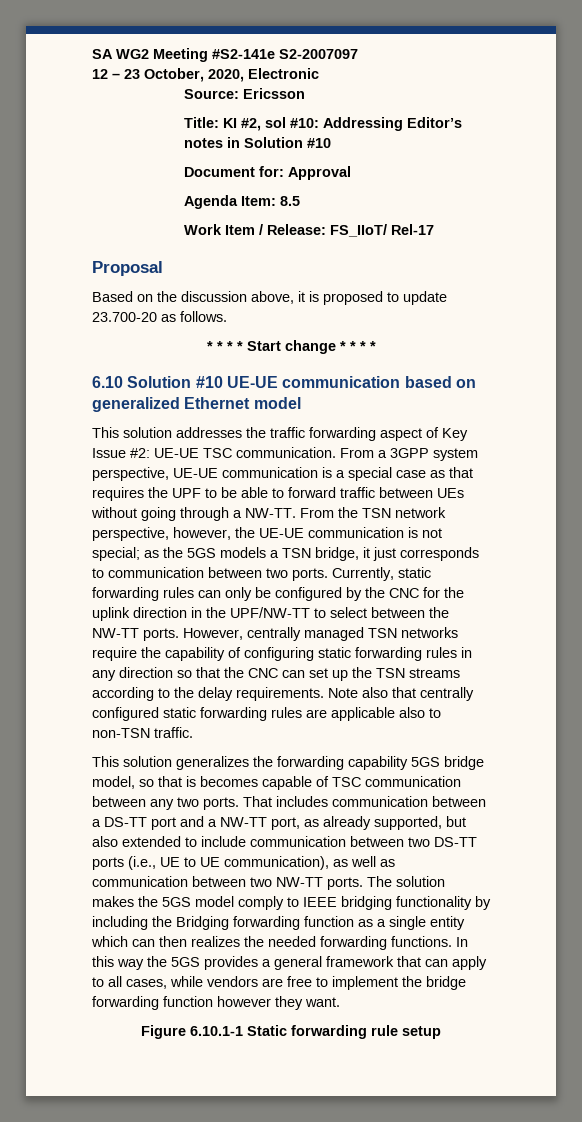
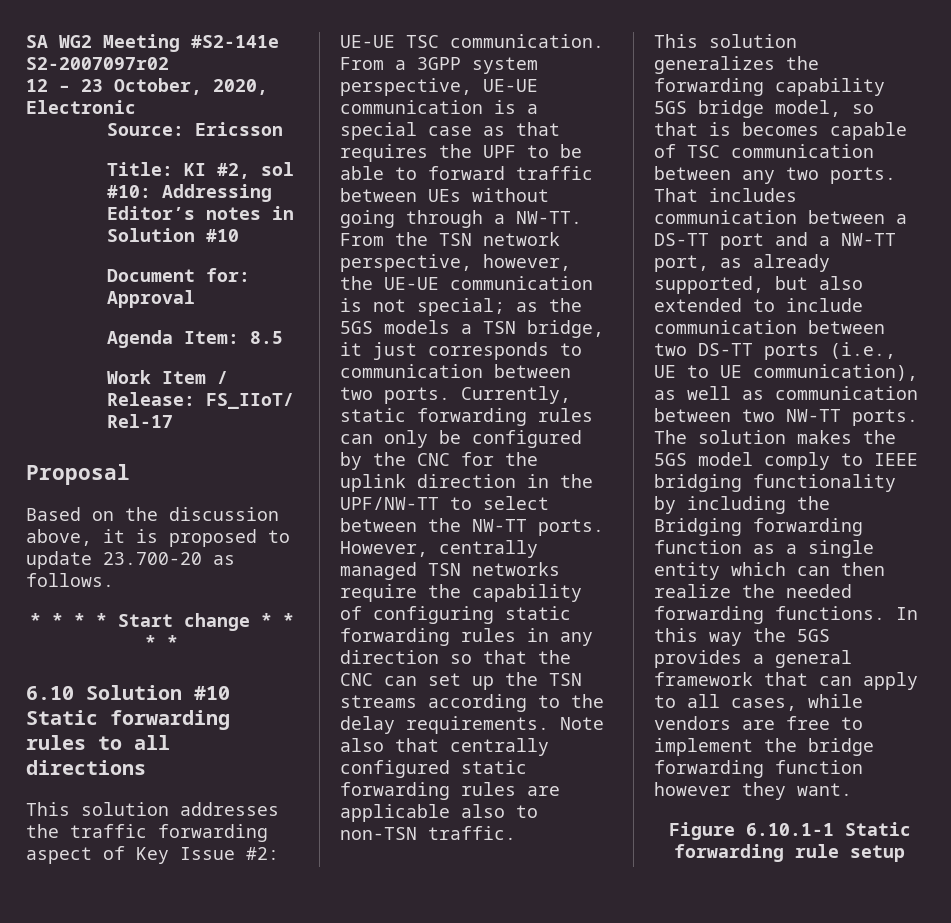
[279,49,358,59] S2-2007097 -> [26,57,169,70] S2-2007097r02
[226,376,476,388] [92,397,301,412] UE-UE communication based on generalized Ethernet model -> [26,710,230,730] [26,735,170,750] [26,760,146,775] Static forwarding rules to all directions
[191,936,240,947] realizes -> [654,584,731,598] realize

